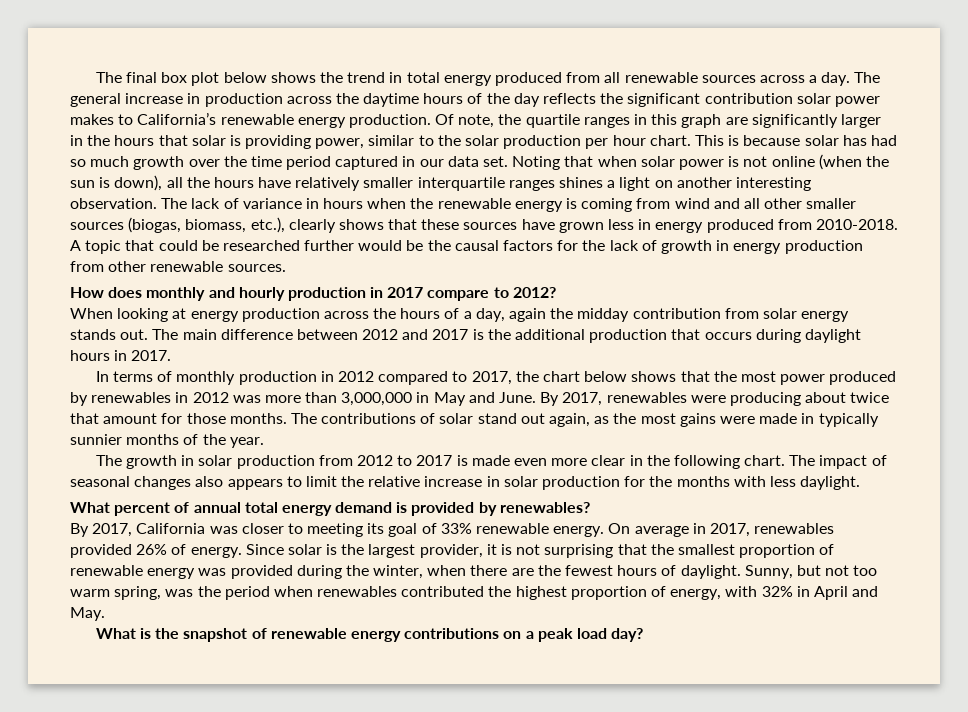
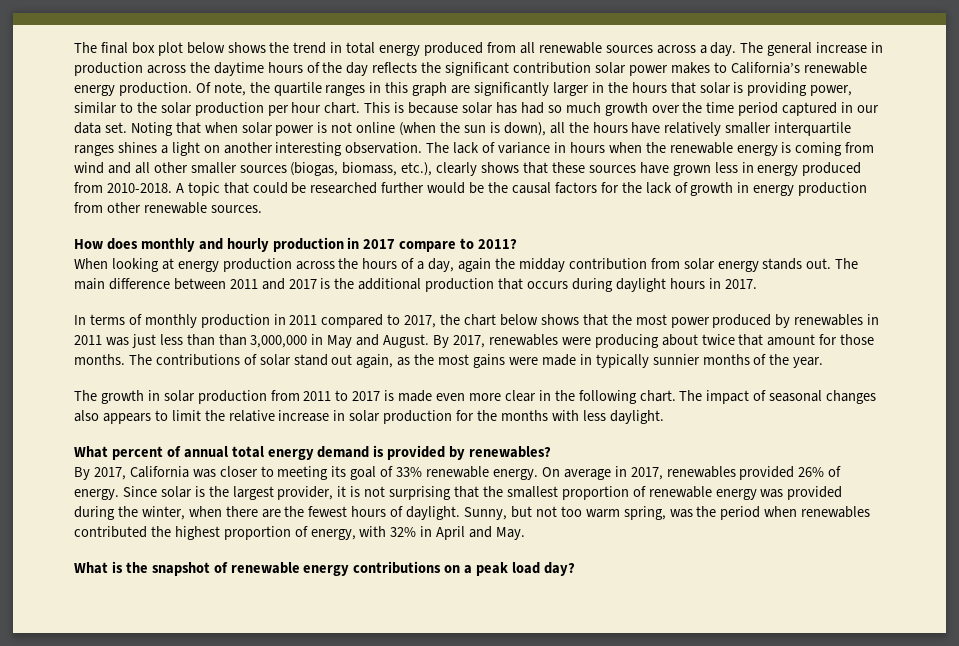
[512,287,556,298] 2012? -> [478,239,518,249] 2011?
[362,329,399,340] 2012 -> [229,279,258,289] 2011
[338,371,375,382] 2012 -> [289,315,318,325] 2011
[192,392,301,403] 2012 was more -> [74,334,215,348] 2011 was just less than
[499,392,537,403] June. -> [383,334,430,348] August.
[357,455,394,466] 2012 -> [303,391,332,401] 2011

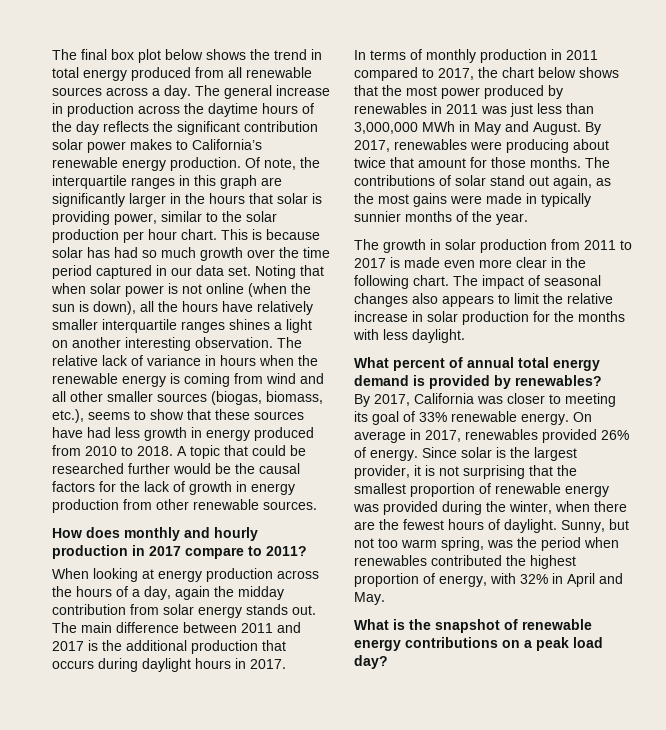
[273,82,322,96] quartile -> [52,175,127,189] interquartile
(450, 147) none -> [52,355,98,366] relative
[436,162,520,176] clearly shows -> [88,409,184,420] seems to show
[672,162,738,176] grown less -> [87,427,187,441] had less growth
[106,183,172,193] 2010-2018. -> [85,446,173,456] 2010 to 2018.
[218,334,308,348] than 3,000,000 -> [354,121,455,134] 3,000,000 MWh

